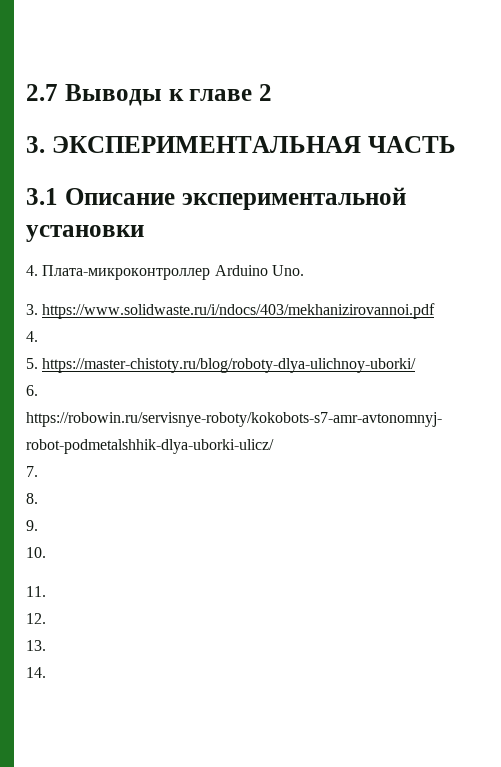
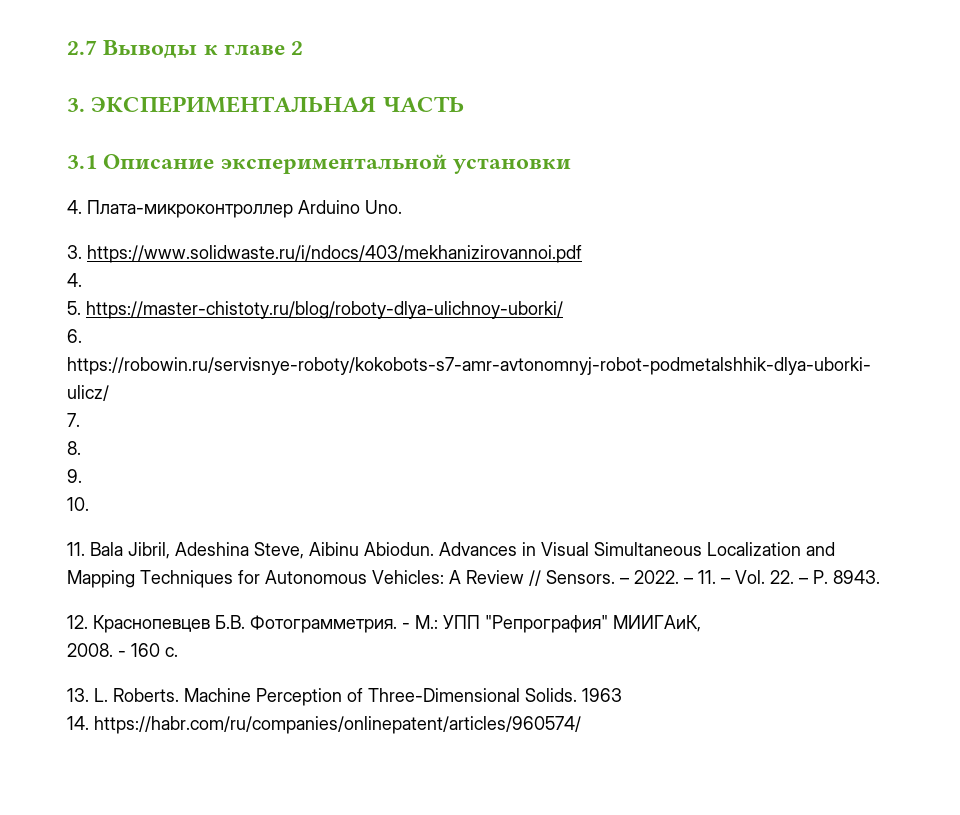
[26,613,46,624] [26,640,46,651] // 12. // 13. -> [90,542,835,559] [67,570,880,588] [67,615,701,633] [67,643,178,657] [67,688,622,706] Bala Jibril, Adeshina Steve, Aibinu Abiodun. Advances in Visual Simultaneous Localization and Mapping Techniques for Autonomous Vehicles: A Review // Sensors. – 2022. – 11. – Vol. 22. – P. 8943. // 12. Краснопевцев Б.В. Фотограмметрия. - М.: УПП "Репрография" МИИГАиК, // 2008. - 160 с. // 13. L. Roberts. Machine Perception of Three-Dimensional Solids. 1963
(46, 672) none -> [94,716,581,734] https://habr.com/ru/companies/onlinepatent/articles/960574/

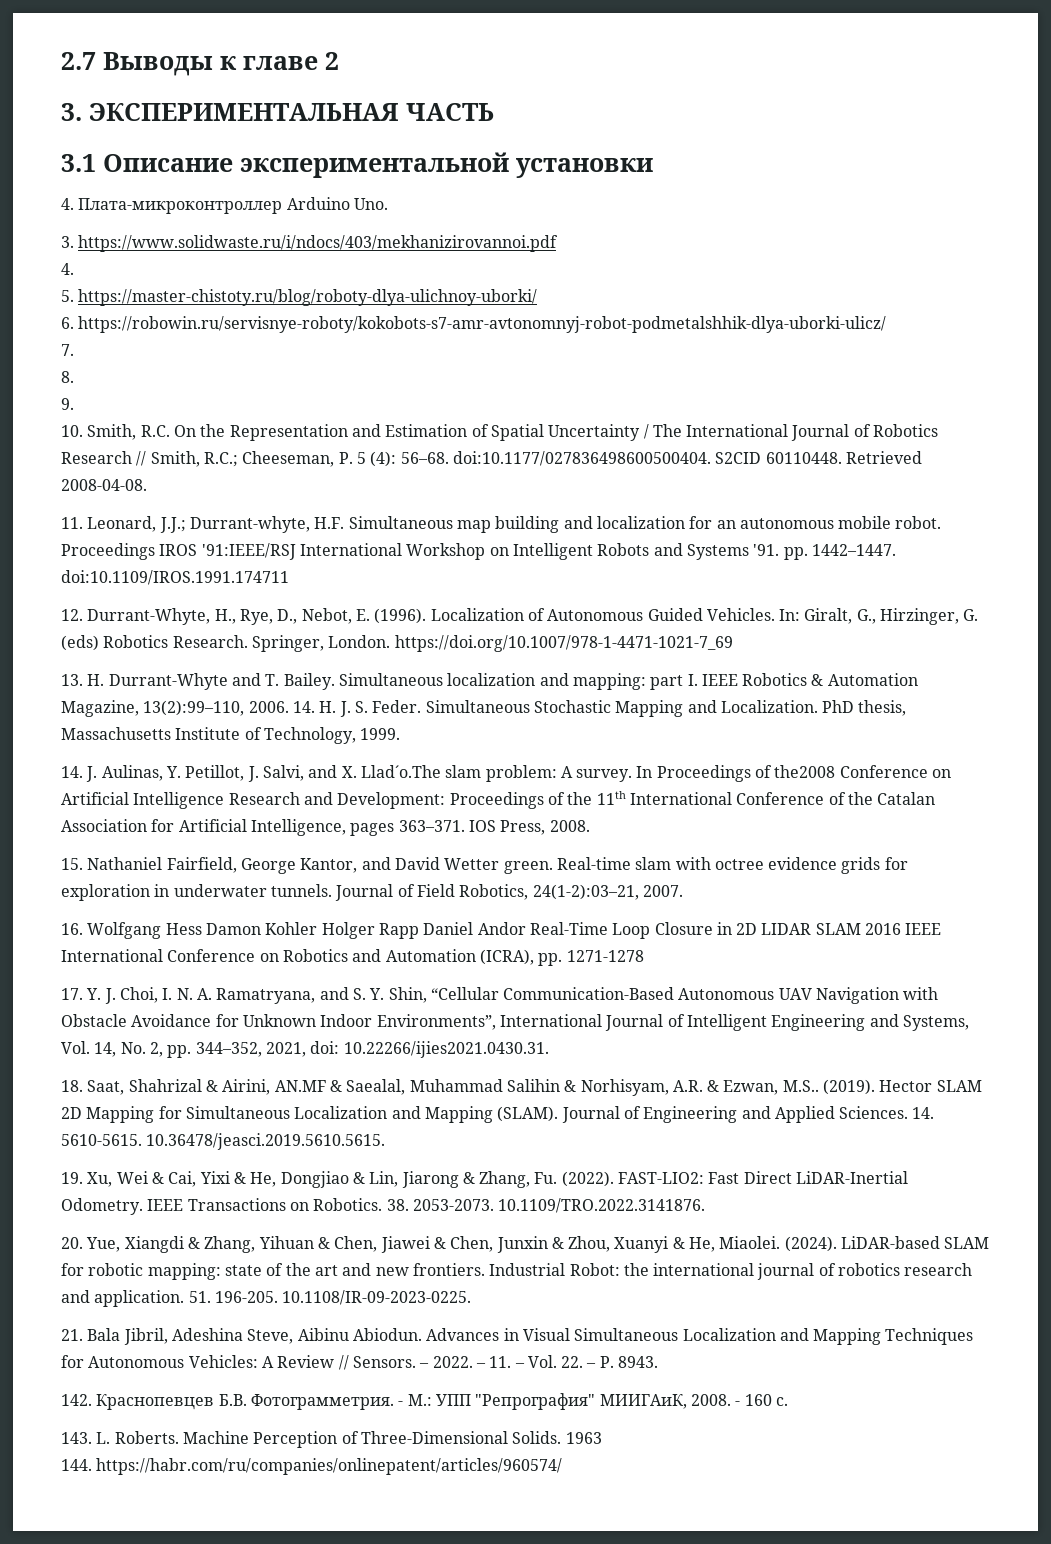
[67,542,85,556] // 11. -> [87,424,939,441] [61,451,922,467] [61,479,147,491] [61,516,942,533] [61,543,896,560] [61,570,289,585] [61,608,979,625] [61,635,733,652] [61,673,918,690] [61,700,907,717] [61,727,401,744] [61,765,952,782] [61,791,936,809] [61,819,590,836] [61,857,908,874] [61,884,683,901] [61,922,942,939] [61,949,644,966] [61,987,939,1004] [61,1014,969,1031] [61,1041,549,1058] [61,1079,982,1096] [61,1106,935,1123] [61,1133,386,1150] [61,1171,909,1188] [61,1198,706,1215] [61,1236,990,1253] [61,1263,973,1280] [61,1290,472,1307] [61,1329,83,1341] Smith, R.C. On the Representation and Estimation of Spatial Uncertainty / The International Journal of Robotics Research // Smith, R.C.; Cheeseman, P. 5 (4): 56–68. doi:10.1177/027836498600500404. S2CID 60110448. Retrieved 2008-04-08. // 11. Leonard, J.J.; Durrant-whyte, H.F. Simultaneous map building and localization for an autonomous mobile robot. Proceedings IROS '91:IEEE/RSJ International Workshop on Intelligent Robots and Systems '91. pp. 1442–1447. doi:10.1109/IROS.1991.174711 // 12. Durrant-Whyte, H., Rye, D., Nebot, E. (1996). Localization of Autonomous Guided Vehicles. In: Giralt, G., Hirzinger, G. (eds) Robotics Research. Springer, London. https://doi.org/10.1007/978-1-4471-1021-7_69 // 13. H. Durrant-Whyte and T. Bailey. Simultaneous localization and mapping: part I. IEEE Robotics & Automation Magazine, 13(2):99–110, 2006. 14. H. J. S. Feder. Simultaneous Stochastic Mapping and Localization. PhD thesis, Massachusetts Institute of Technology, 1999. // 14. J. Aulinas, Y. Petillot, J. Salvi, and X. Llad´o.The slam problem: A survey. In Proceedings of the2008 Conference on Artificial Intelligence Research and Development: Proceedings of the 11th International Conference of the Catalan Association for Artificial Intelligence, pages 363–371. IOS Press, 2008. // 15. Nathaniel Fairfield, George Kantor, and David Wetter green. Real-time slam with octree evidence grids for exploration in underwater tunnels. Journal of Field Robotics, 24(1-2):03–21, 2007. // 16. Wolfgang Hess Damon Kohler Holger Rapp Daniel Andor Real-Time Loop Closure in 2D LIDAR SLAM 2016 IEEE International Conference on Robotics and Automation (ICRA), pp. 1271-1278 // 17. Y. J. Choi, I. N. A. Ramatryana, and S. Y. Shin, “Cellular Communication-Based Autonomous UAV Navigation with Obstacle Avoidance for Unknown Indoor Environments”, International Journal of Intelligent Engineering and Systems, Vol. 14, No. 2, pp. 344–352, 2021, doi: 10.22266/ijies2021.0430.31. // 18. Saat, Shahrizal & Airini, AN.MF & Saealal, Muhammad Salihin & Norhisyam, A.R. & Ezwan, M.S.. (2019). Hector SLAM 2D Mapping for Simultaneous Localization and Mapping (SLAM). Journal of Engineering and Applied Sciences. 14. 5610-5615. 10.36478/jeasci.2019.5610.5615. // 19. Xu, Wei & Cai, Yixi & He, Dongjiao & Lin, Jiarong & Zhang, Fu. (2022). FAST-LIO2: Fast Direct LiDAR-Inertial Odometry. IEEE Transactions on Robotics. 38. 2053-2073. 10.1109/TRO.2022.3141876. // 20. Yue, Xiangdi & Zhang, Yihuan & Chen, Jiawei & Chen, Junxin & Zhou, Xuanyi & He, Miaolei. (2024). LiDAR-based SLAM for robotic mapping: state of the art and new frontiers. Industrial Robot: the international journal of robotics research and application. 51. 196-205. 10.1108/IR-09-2023-0225. // 21.
[67,615,88,629] 12. -> [61,1394,92,1406] 142.
(701, 623) // -> (687, 1401) none
[67,688,89,702] 13. -> [61,1432,92,1444] 143.
[67,716,89,730] 14. -> [61,1459,92,1471] 144.

